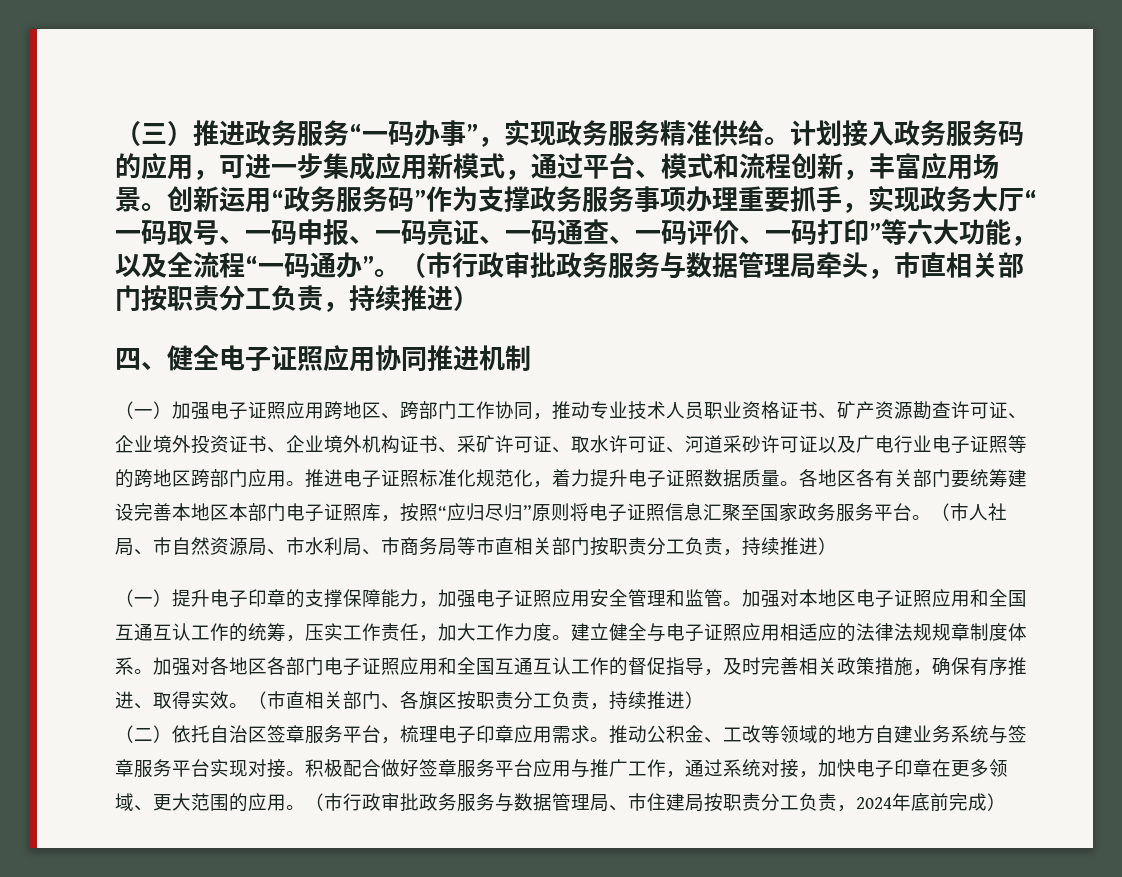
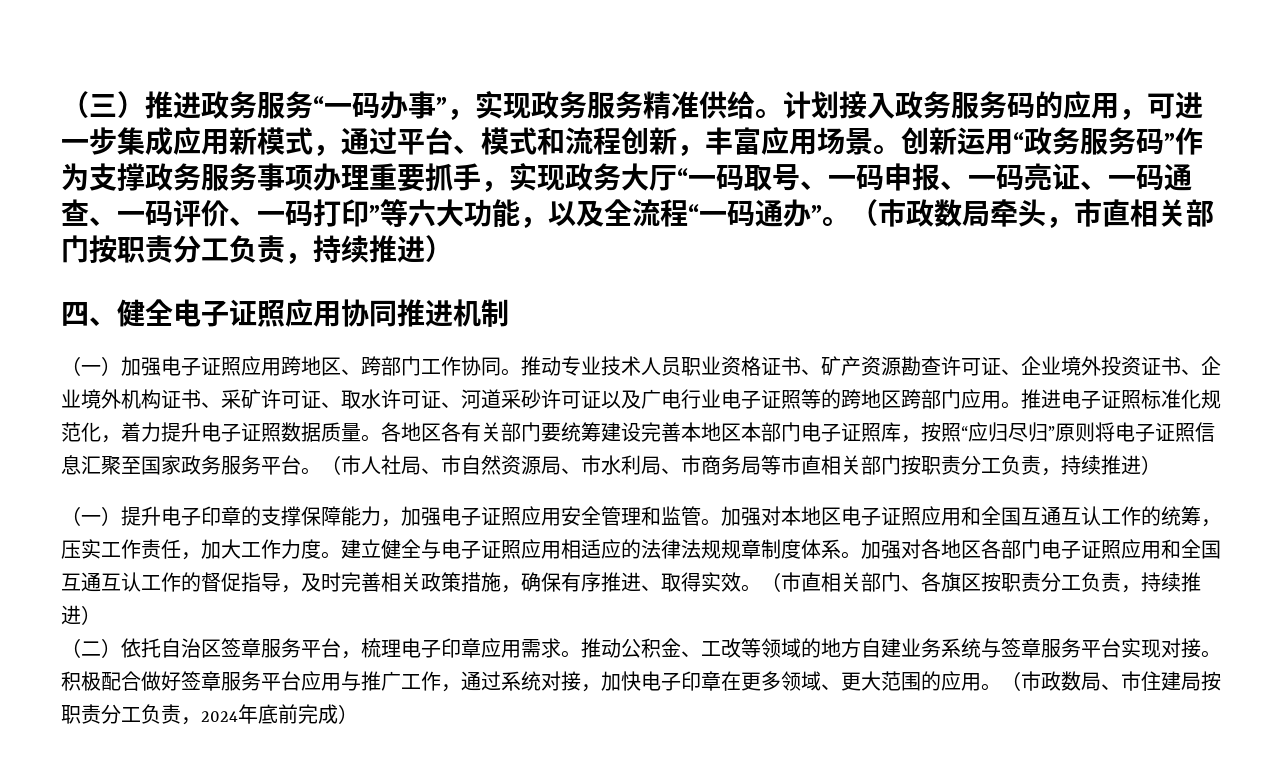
[452,252,790,279] 行政审批政务服务与数据管理 -> [906,199,962,227] 政数
[533,413,552,420] ， -> [501,368,521,376] 。
[343,793,590,812] 行政审批政务服务与数据管理 -> [1041,671,1081,691] 政数

